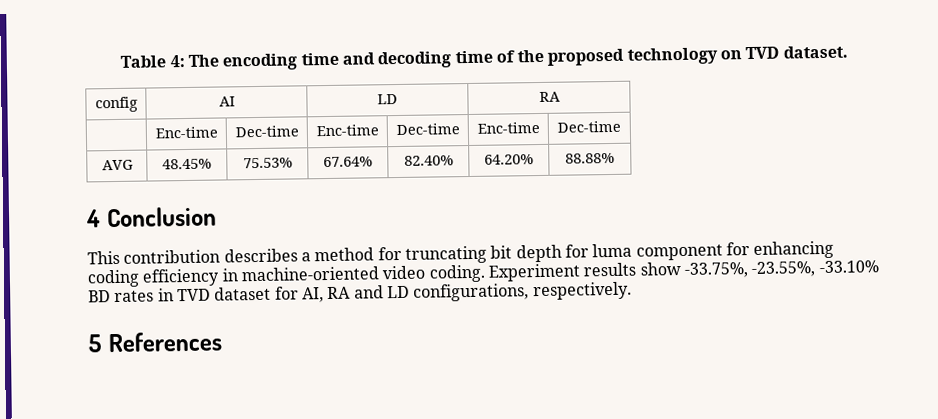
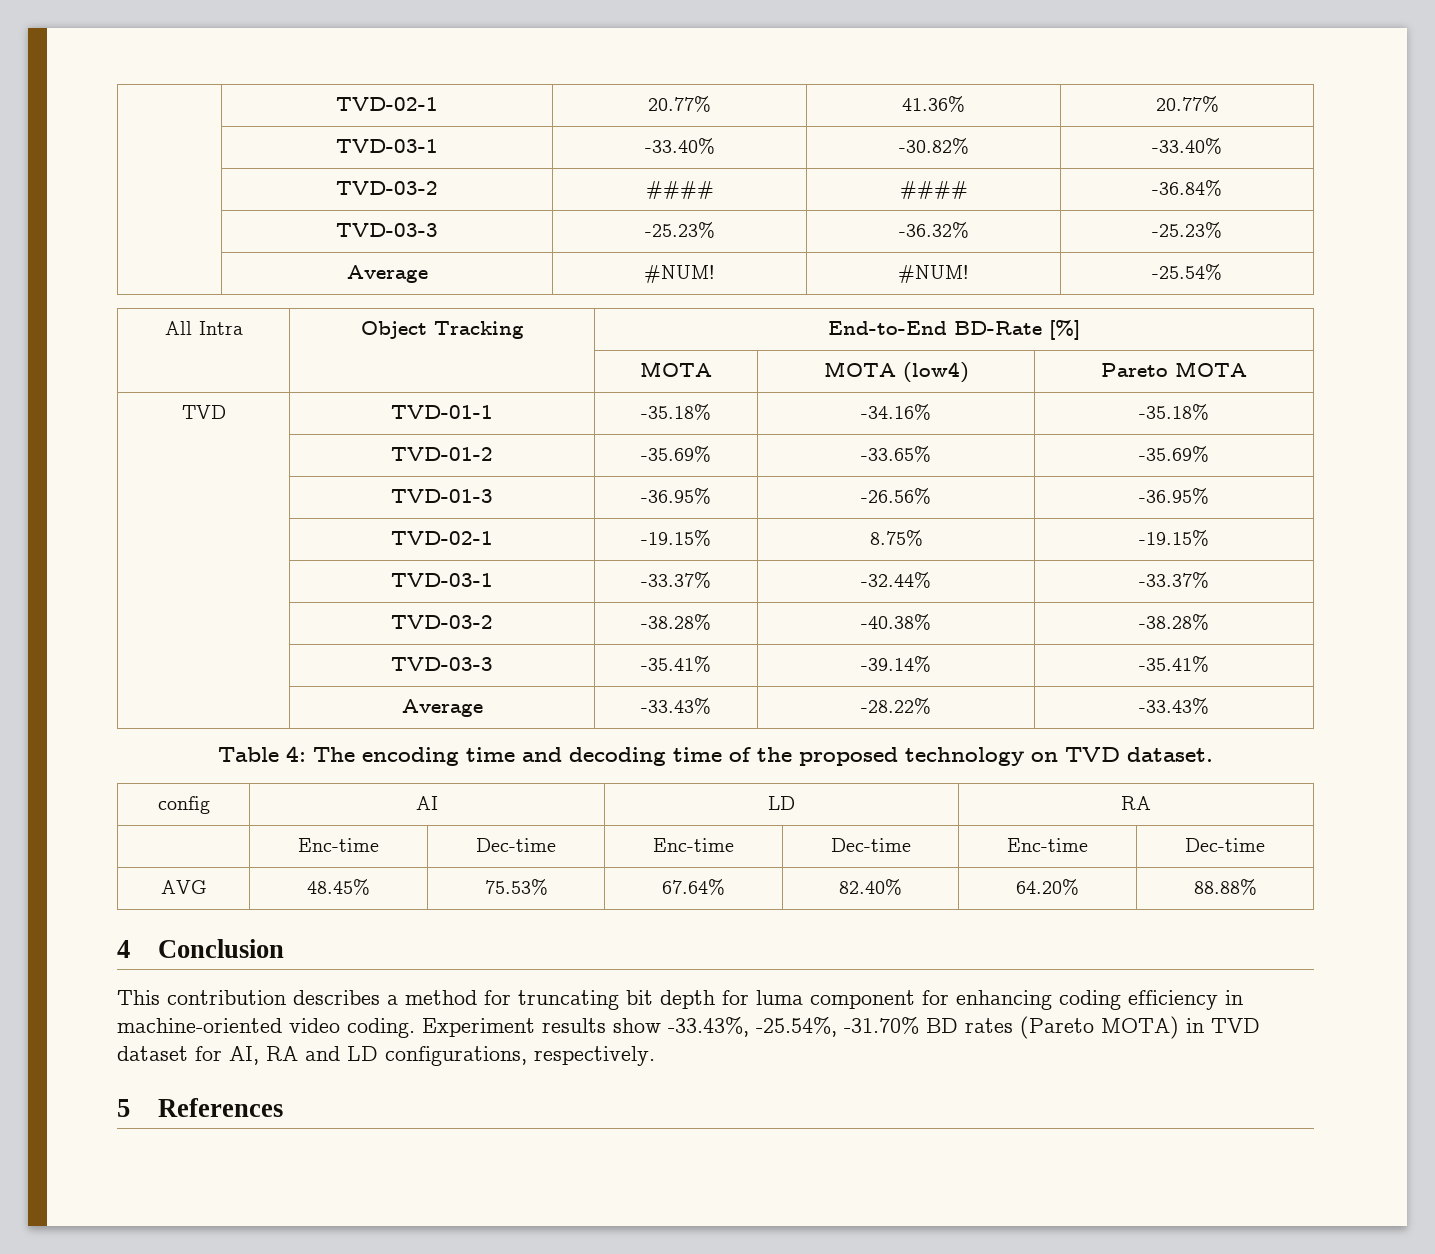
(120, 61) none -> [336,97,438,111] [648,96,711,112] [902,96,965,112] [1155,96,1219,112] [336,139,438,153] [644,138,715,154] [898,138,969,154] [1152,138,1222,154] [336,181,438,195] [645,181,714,199] [899,181,968,199] [1152,180,1222,196] [336,223,438,237] [644,222,715,238] [898,222,969,238] [1152,222,1222,238] [346,265,428,283] [644,264,715,283] [898,264,969,283] [1152,264,1222,280] [164,321,243,335] [360,321,524,339] [828,320,1080,340] [640,361,712,377] [823,361,969,383] [1101,361,1247,377] [181,405,226,419] [391,405,493,419] [641,404,711,420] [861,404,931,420] [1139,404,1209,420] [391,447,493,461] [641,446,711,462] [861,446,931,462] [1139,446,1209,462] [391,489,493,503] [641,488,711,504] [861,488,931,504] [1139,488,1209,504] [391,531,493,545] [641,530,711,546] [869,530,923,546] [1139,530,1209,546] [391,573,493,587] [641,572,711,588] [861,572,931,588] [1139,572,1209,588] [391,615,493,629] [641,614,711,630] [861,614,931,630] [1139,614,1209,630] [391,657,493,671] [641,656,711,672] [861,656,931,672] [1139,656,1209,672] [401,699,483,717] [641,698,711,714] [861,698,931,714] [1139,698,1209,714] | TVD-02-1 | 20.77% | 41.36% | 20.77% // | TVD-03-1 | -33.40% | -30.82% | -33.40% // | TVD-03-2 | #### | #### | -36.84% // | TVD-03-3 | -25.23% | -36.32% | -25.23% // | Average | #NUM! | #NUM! | -25.54% // All Intra | Object Tracking | End-to-End BD-Rate [%] // | | MOTA | MOTA (low4) | Pareto MOTA // TVD | TVD-01-1 | -35.18% | -34.16% | -35.18% // | TVD-01-2 | -35.69% | -33.65% | -35.69% // | TVD-01-3 | -36.95% | -26.56% | -36.95% // | TVD-02-1 | -19.15% | 8.75% | -19.15% // | TVD-03-1 | -33.37% | -32.44% | -33.37% // | TVD-03-2 | -38.28% | -40.38% | -38.28% // | TVD-03-3 | -35.41% | -39.14% | -35.41% // | Average | -33.43% | -28.22% | -33.43% //
[683,260,879,278] [88,290,155,303] -33.75%, -23.55%, -33.10% BD rates -> [668,1016,1179,1039] -33.43%, -25.54%, -31.70% BD rates (Pareto MOTA)

